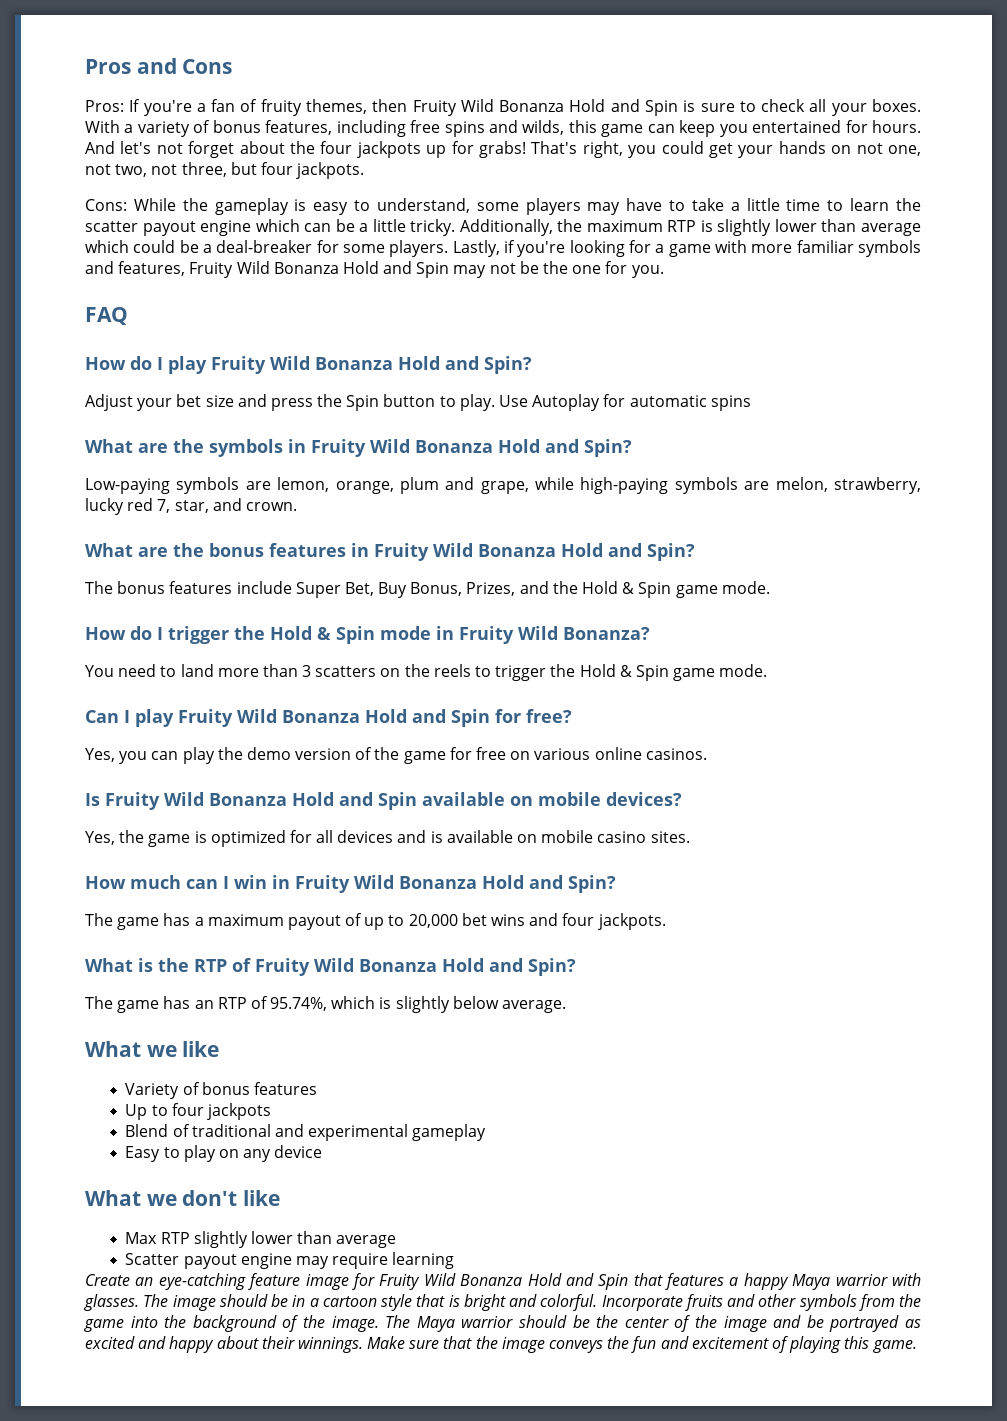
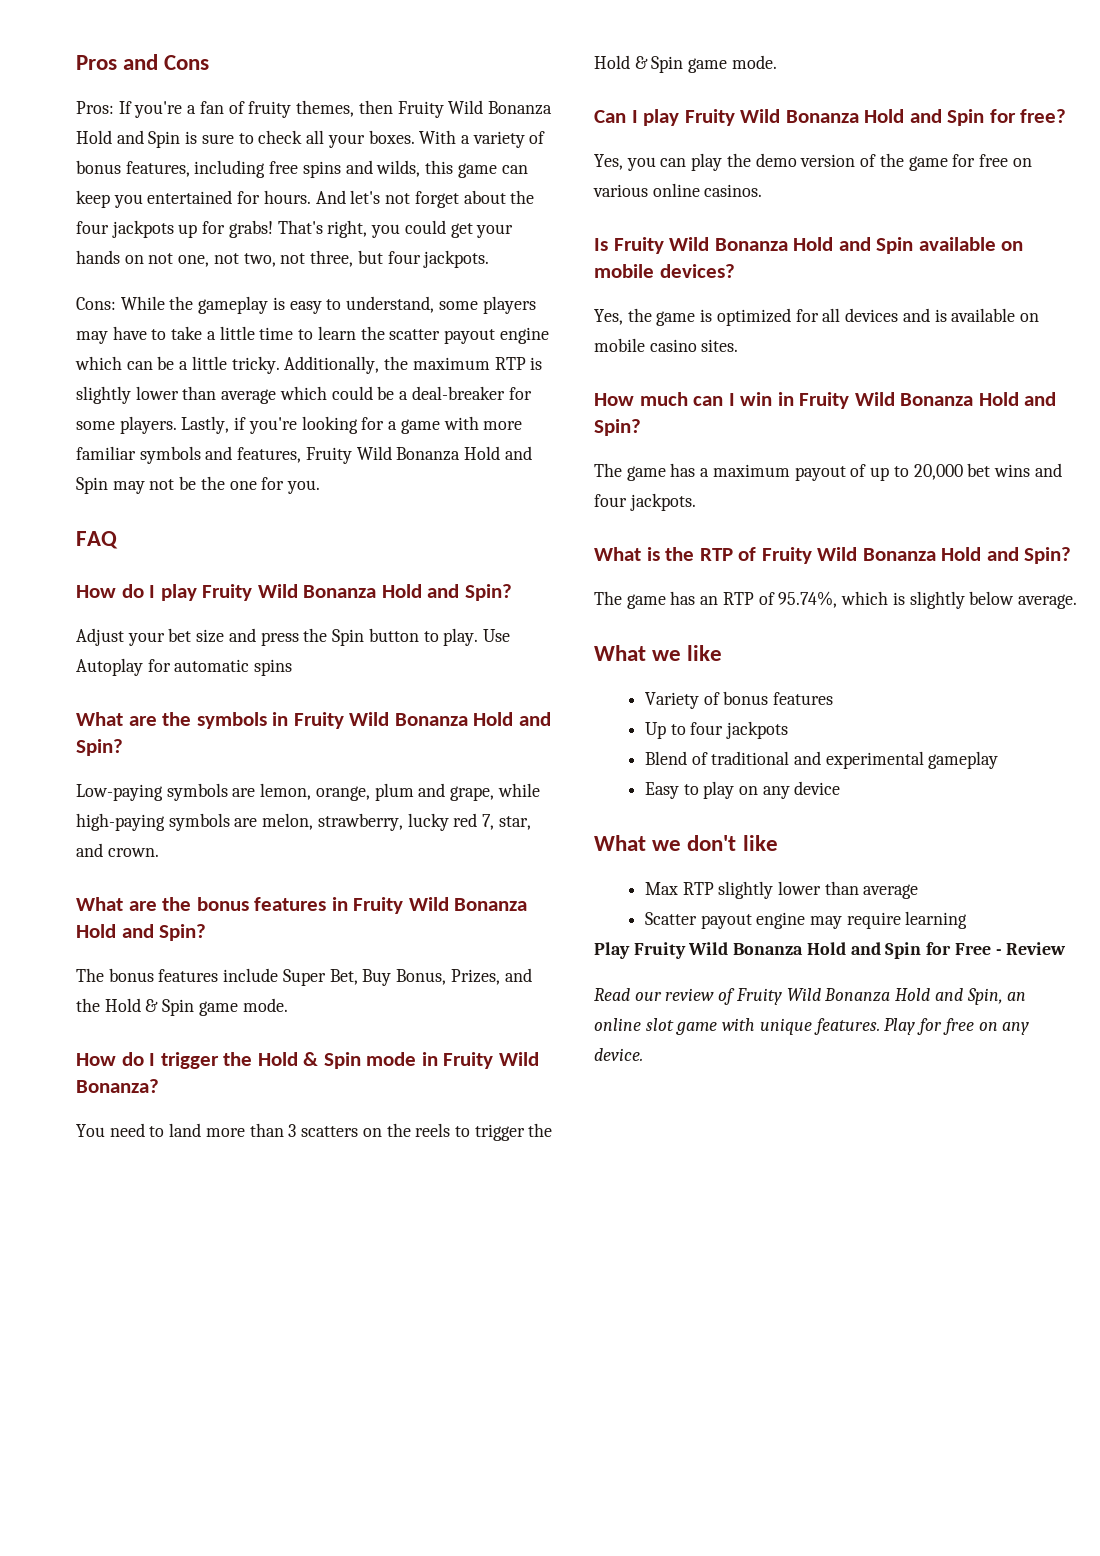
[85,1273,922,1290] [84,1294,921,1311] [84,1315,922,1332] [85,1336,917,1353] Create an eye-catching feature image for Fruity Wild Bonanza Hold and Spin that features a happy Maya warrior with glasses. The image should be in a cartoon style that is bright and colorful. Incorporate fruits and other symbols from the game into the background of the image. The Maya warrior should be the center of the image and be portrayed as excited and happy about their winnings. Make sure that the image conveys the fun and excitement of playing this game. -> [594,942,1067,959] [594,988,1027,1005] [594,1018,1030,1035] [594,1048,643,1061] Play Fruity Wild Bonanza Hold and Spin for Free - Review // Read our review of Fruity Wild Bonanza Hold and Spin, an online slot game with unique features. Play for free on any device.

